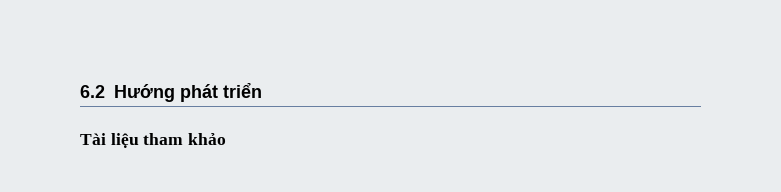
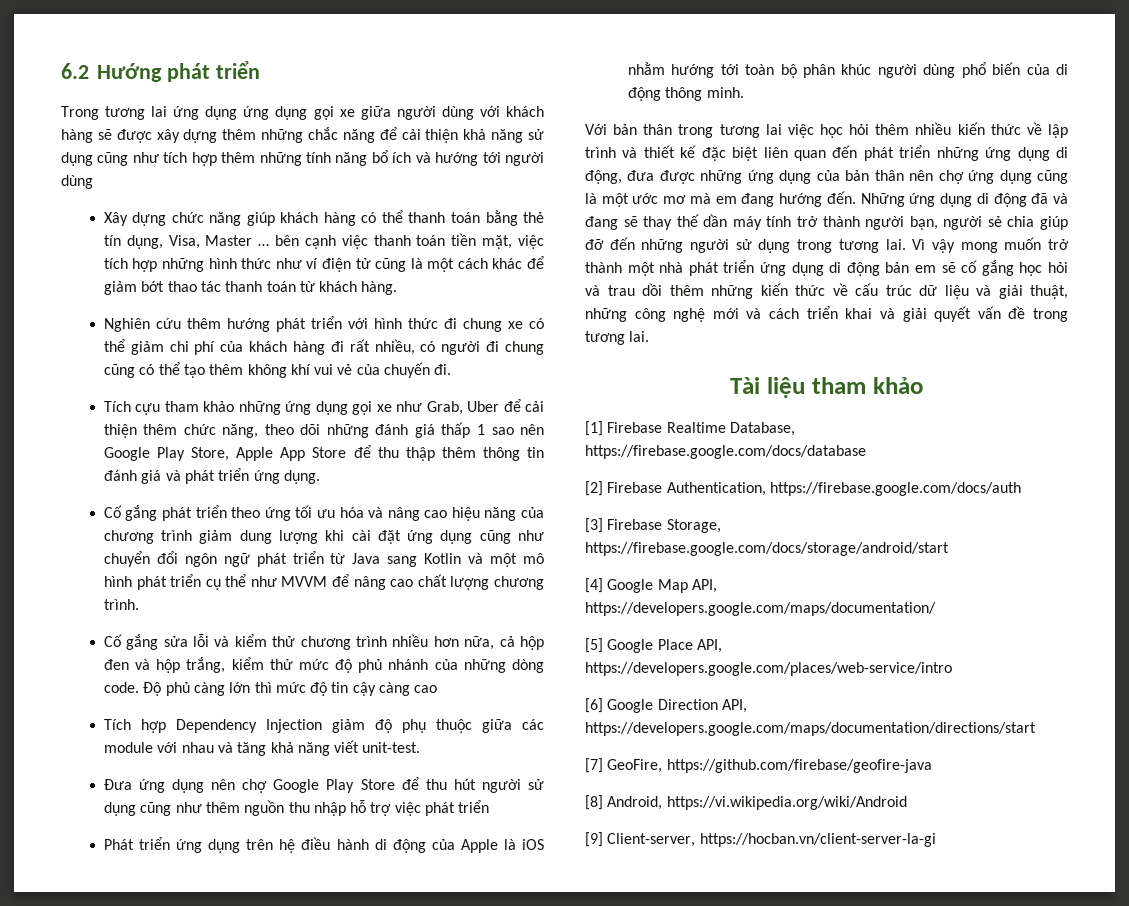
[80,133,227,148] Tài liệu tham khảo -> [61,106,544,120] [61,127,544,143] [61,150,545,166] [61,175,93,189] [103,210,544,226] [103,233,545,249] [103,256,544,272] [103,281,398,295] [103,316,544,332] [103,339,544,355] [103,362,452,378] [103,399,545,415] [103,422,544,438] [103,445,544,461] [103,468,320,484] [103,505,544,521] [103,530,544,544] [103,551,544,567] [103,574,545,590] [103,599,139,610] [103,634,544,650] [103,657,544,673] [103,682,438,696] [103,719,544,733] [103,740,421,756] [103,777,545,793] [103,800,490,816] [103,837,544,853] [627,62,1068,78] [627,87,744,101] [585,122,1069,138] [585,145,1068,161] [585,170,1068,184] [585,191,1068,207] [585,214,1068,230] [585,237,1069,253] [585,260,1068,276] [585,283,1068,299] [585,306,1068,322] [585,331,650,345] [730,377,923,398] [585,421,795,436] [585,445,866,459] [585,481,1021,496] [585,518,721,533] [585,542,949,556] [585,578,717,593] [585,602,936,616] [585,638,722,653] [585,662,952,676] [585,698,747,713] [585,722,1036,736] [585,758,932,773] [585,795,907,810] [585,832,936,847] Trong tương lai ứng dụng ứng dụng gọi xe giữa người dùng với khách hàng sẽ được xây dựng thêm những chắc năng để cải thiện khả năng sử dụng cũng như tích hợp thêm những tính năng bổ ích và hướng tới người dùng // Xây dựng chức năng giúp khách hàng có thể thanh toán bằng thẻ tín dụng, Visa, Master … bên cạnh việc thanh toán tiền mặt, việc tích hợp những hình thức như ví điện tử cũng là một cách khác để giảm bớt thao tác thanh toán từ khách hàng. // Nghiên cứu thêm hướng phát triển với hình thức đi chung xe có thể giảm chi phí của khách hàng đi rất nhiều, có người đi chung cũng có thể tạo thêm không khí vui vẻ của chuyến đi. // Tích cựu tham khảo những ứng dụng gọi xe như Grab, Uber để cải thiện thêm chức năng, theo dõi những đánh giá thấp 1 sao nên Google Play Store, Apple App Store để thu thập thêm thông tin đánh giá và phát triển ứng dụng. // Cố gắng phát triển theo ứng tối ưu hóa và nâng cao hiệu năng của chương trình giảm dung lượng khi cài đặt ứng dụng cũng như chuyển đổi ngôn ngữ phát triển từ Java sang Kotlin và một mô hình phát triển cụ thể như MVVM để nâng cao chất lượng chương trình. // Cố gắng sửa lỗi và kiểm thử chương trình nhiều hơn nữa, cả hộp đen và hộp trắng, kiểm thử mức độ phủ nhánh của những dòng code. Độ phủ càng lớn thì mức độ tin cậy càng cao // Tích hợp Dependency Injection giảm độ phụ thuộc giữa các module với nhau và tăng khả năng viết unit-test. // Đưa ứng dụng nên chợ Google Play Store để thu hút người sử dụng cũng như thêm nguồn thu nhập hỗ trợ việc phát triển // Phát triển ứng dụng trên hệ điều hành di động của Apple là iOS nhằm hướng tới toàn bộ phân khúc người dùng phổ biến của di động thông minh. // Với bản thân trong tương lai việc học hỏi thêm nhiều kiến thức về lập trình và thiết kế đặc biệt liên quan đến phát triển những ứng dụng di động, đưa được những ứng dụng của bản thân nên chợ ứng dụng cũng là một ước mơ mà em đang hướng đến. Những ứng dụng di động đã và đang sẽ thay thế dần máy tính trở thành người bạn, người sẻ chia giúp đỡ đến những người sử dụng trong tương lai. Vì vậy mong muốn trở thành một nhà phát triển ứng dụng di động bản em sẽ cố gắng học hỏi và trau dồi thêm những kiến thức về cấu trúc dữ liệu và giải thuật, những công nghệ mới và cách triển khai và giải quyết vấn đề trong tương lai. // Tài liệu tham khảo // [1] Firebase Realtime Database, https://firebase.google.com/docs/database // [2] Firebase Authentication, https://firebase.google.com/docs/auth // [3] Firebase Storage, https://firebase.google.com/docs/storage/android/start // [4] Google Map API, https://developers.google.com/maps/documentation/ // [5] Google Place API, https://developers.google.com/places/web-service/intro // [6] Google Direction API, https://developers.google.com/maps/documentation/directions/start // [7] GeoFire, https://github.com/firebase/geofire-java // [8] Android, https://vi.wikipedia.org/wiki/Android // [9] Client-server, https://hocban.vn/client-server-la-gi

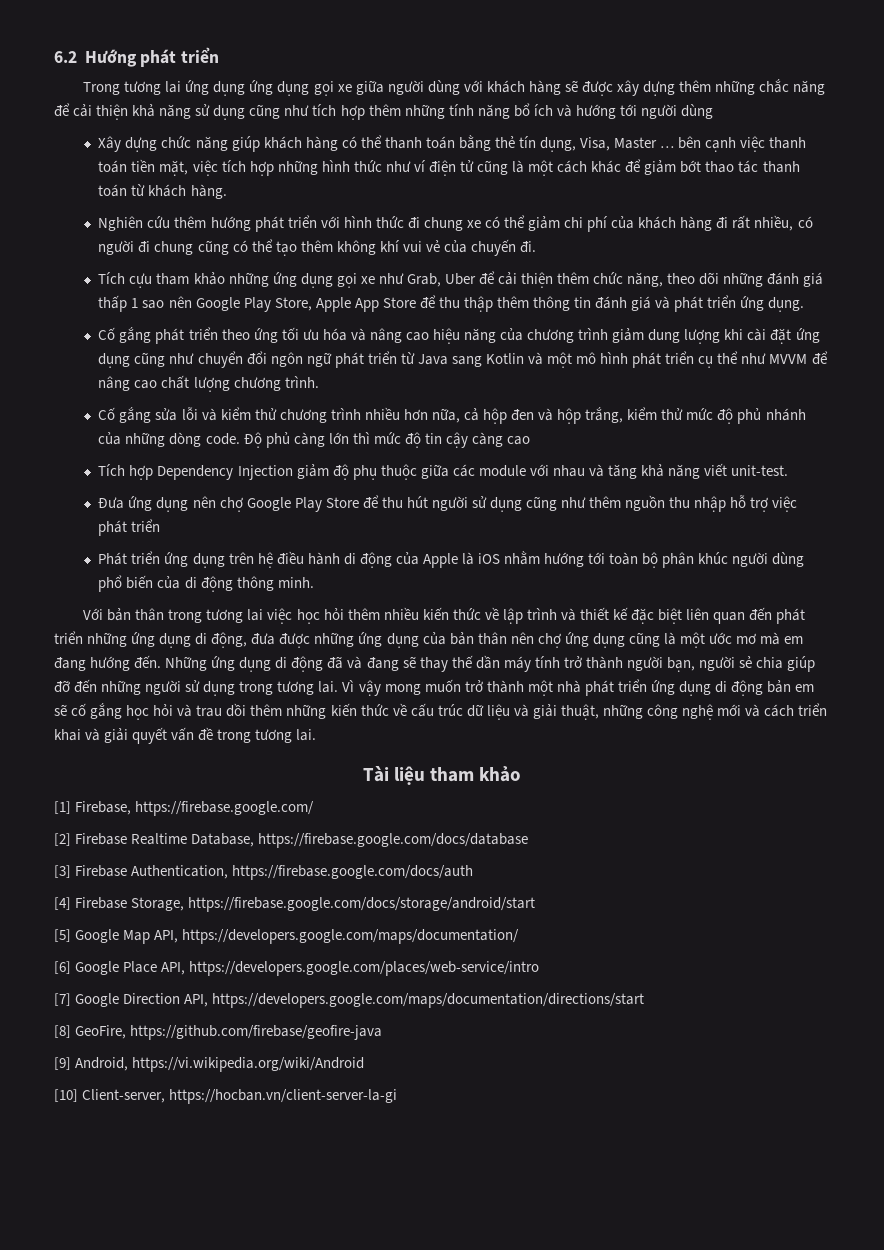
(603, 428) none -> [75,801,315,816] [54,833,71,846] Firebase, https://firebase.google.com/ // [2]
[585,481,603,496] [2] -> [54,865,71,878] [3]
[585,518,603,533] [3] -> [54,897,71,910] [4]
[585,578,603,593] [4] -> [54,929,71,942] [5]
[585,638,603,653] [5] -> [54,961,71,974] [6]
[585,698,603,713] [6] -> [54,993,71,1006] [7]
[585,758,603,773] [7] -> [54,1025,71,1038] [8]
[585,795,603,810] [8] -> [54,1057,71,1070] [9]
[585,832,603,847] [9] -> [54,1089,78,1102] [10]

